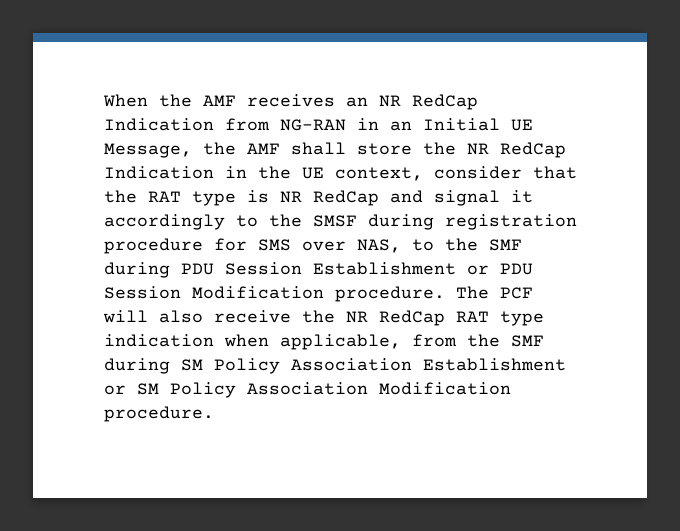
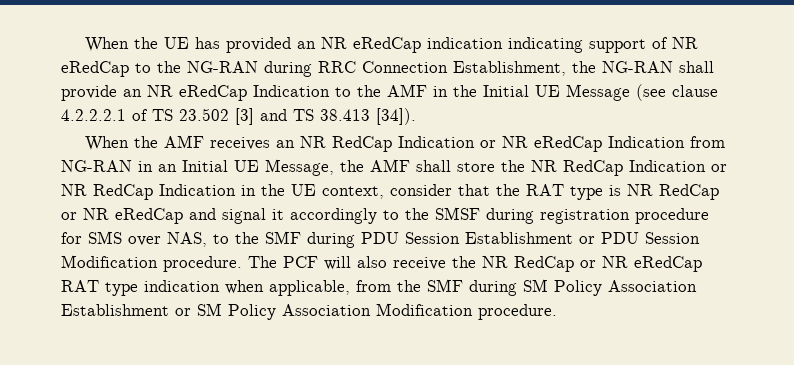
[103,94,192,107] When the -> [85,37,699,53] [61,61,714,77] [61,84,718,101] [61,108,416,125] [85,136,159,151] When the UE has provided an NR eRedCap indication indicating support of NR eRedCap to the NG-RAN during RRC Connection Establishment, the NG-RAN shall provide an NR eRedCap Indication to the AMF in the Initial UE Message (see clause 4.2.2.2.1 of TS 23.502 [3] and TS 38.413 [34]). // When the
(214, 124) none -> [480,136,686,152] or NR eRedCap Indication
(214, 172) none -> [711,164,727,172] [61,184,236,200] or NR RedCap Indication
(379, 198) none -> [61,208,183,224] or NR eRedCap
(445, 318) none -> [580,256,702,272] or NR eRedCap

